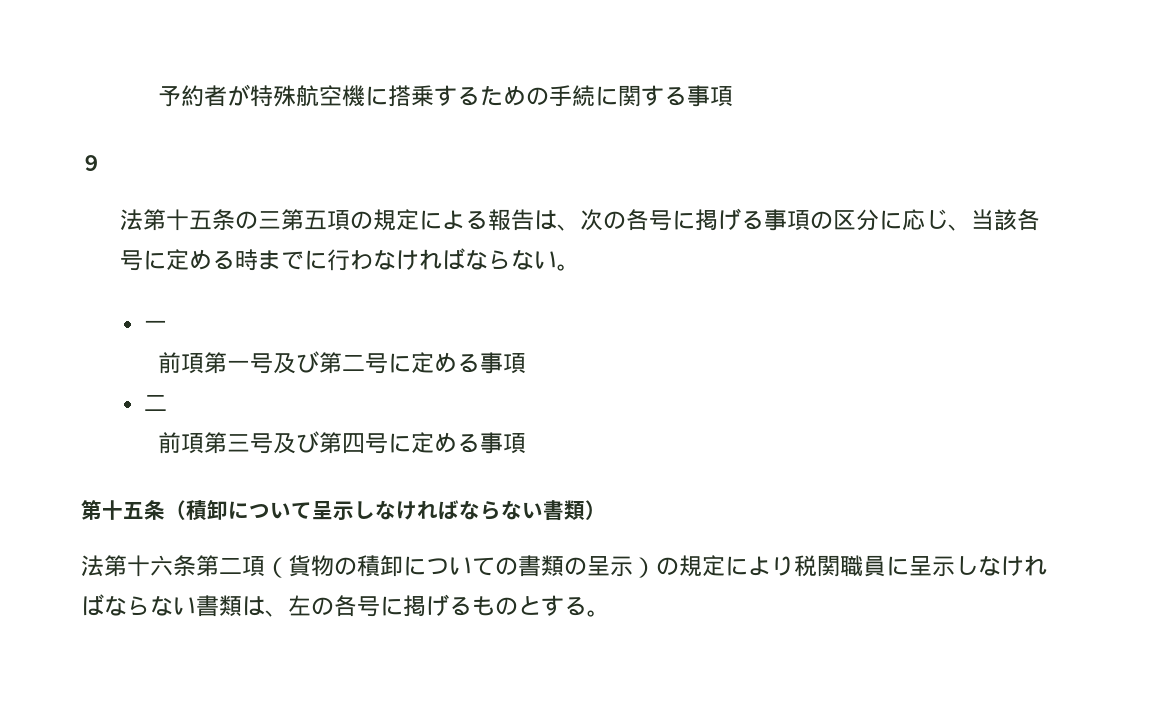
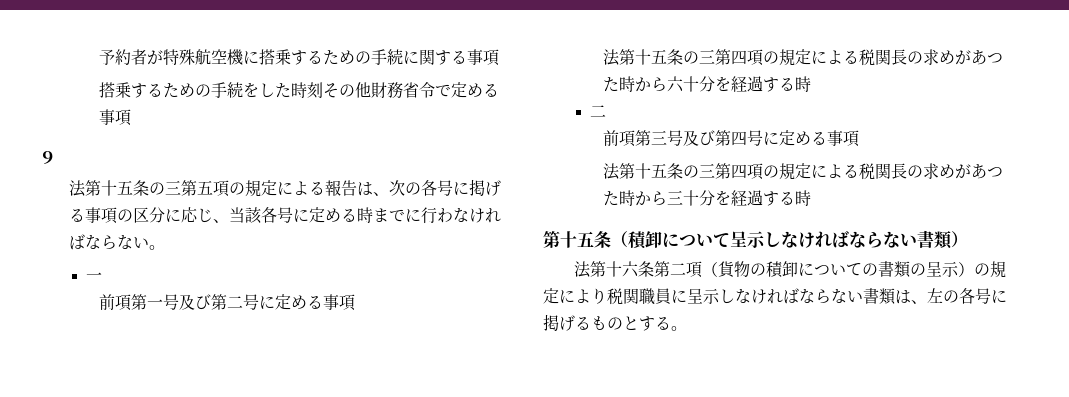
(734, 96) none -> [98,82,499,98] [98,109,131,126] // 搭乗するための手続をした時刻その他財務省令で定める事項
(527, 363) none -> [602,49,1003,66] [602,76,811,92] // 法第十五条の三第四項の規定による税関長の求めがあつた時から六十分を経過する時
(527, 443) none -> [602,163,1003,180] [602,190,811,206] // 法第十五条の三第四項の規定による税関長の求めがあつた時から三十分を経過する時

